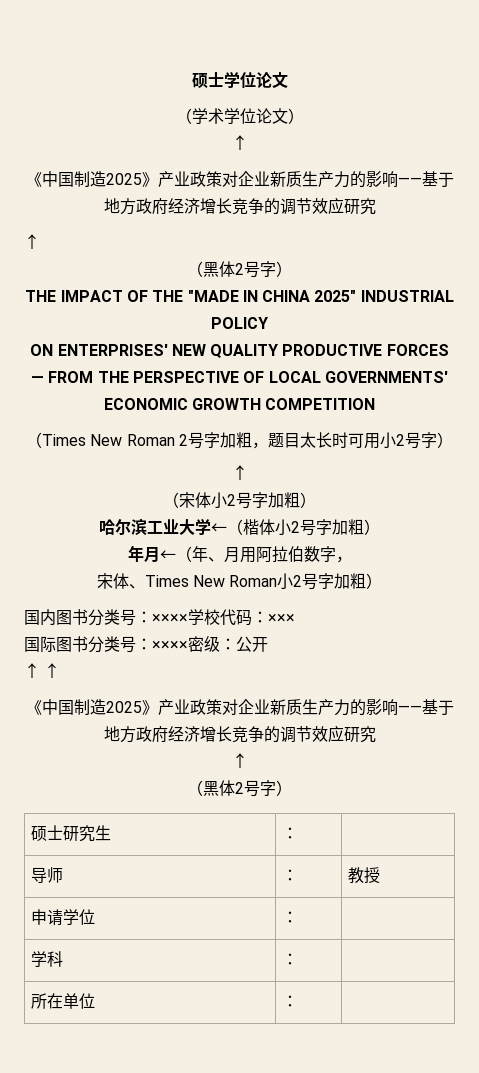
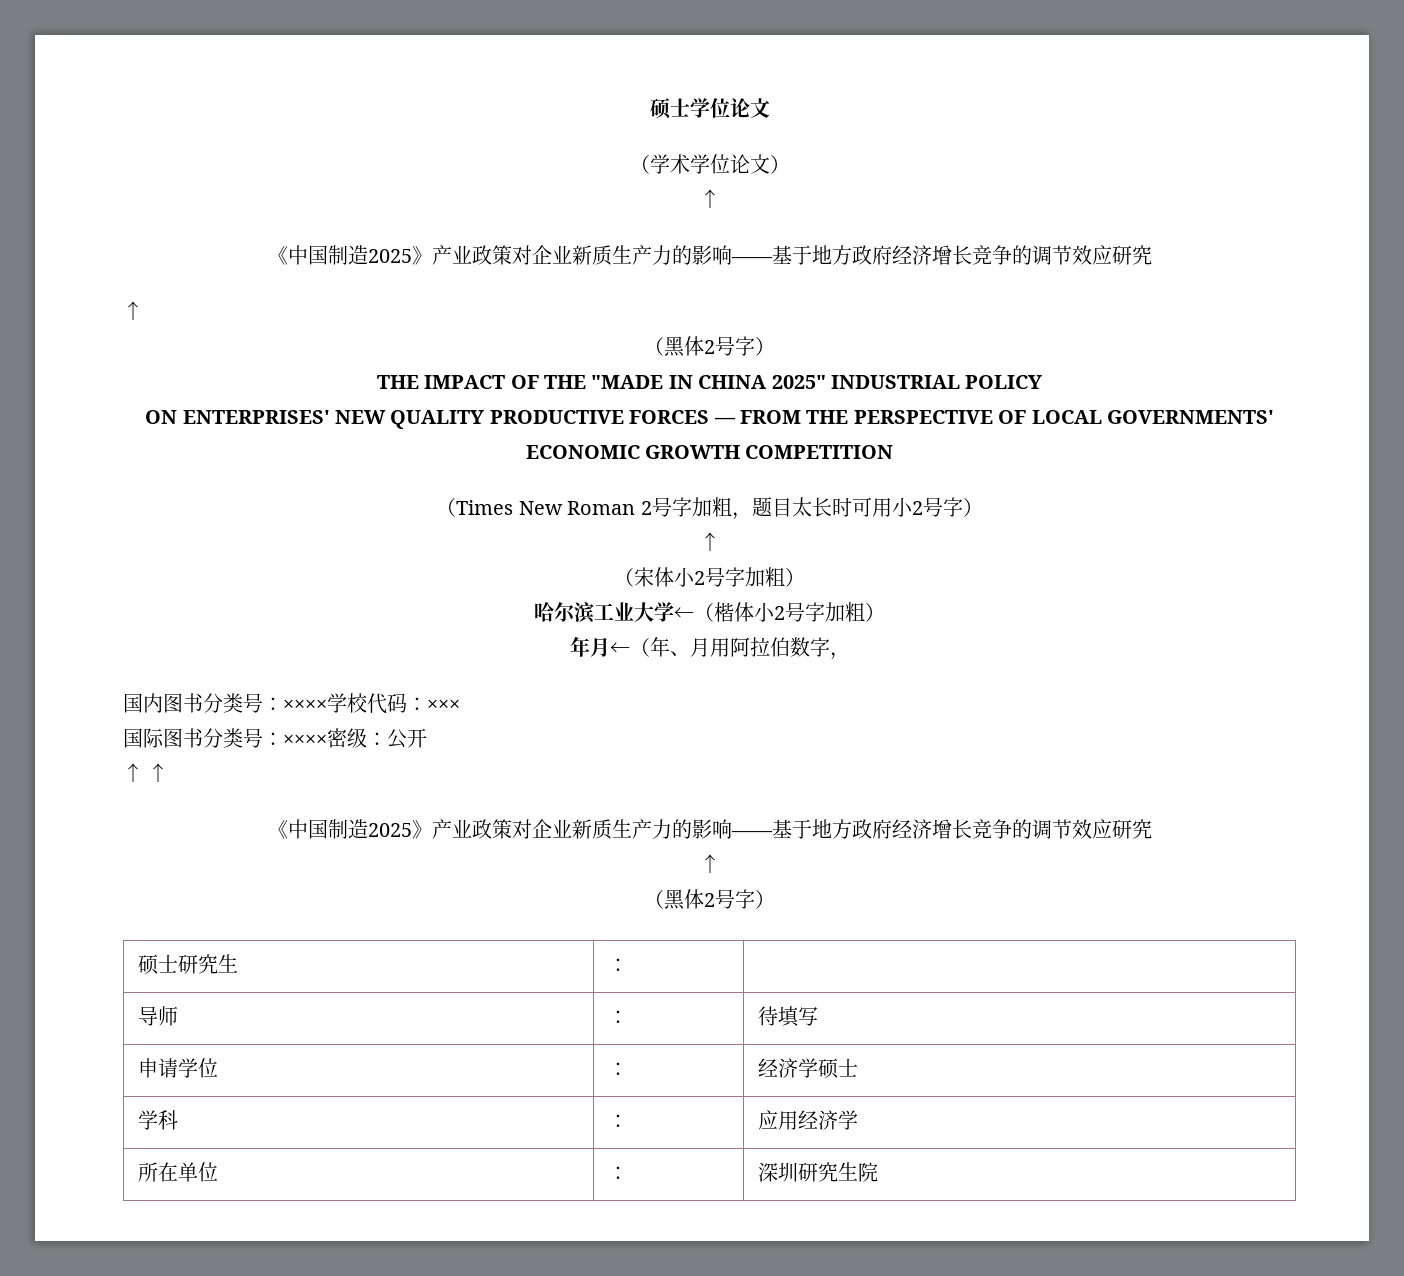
[96,573,383,590] // 宋体、Times New Roman小2号字加粗） -> (850, 656) none
[347,867,380,884] 教授 -> [757,1006,818,1027] 待填写
(298, 917) none -> [757,1058,858,1079] 经济学硕士
(298, 959) none -> [757,1110,858,1130] 应用经济学
(298, 1001) none -> [757,1162,878,1182] 深圳研究生院

